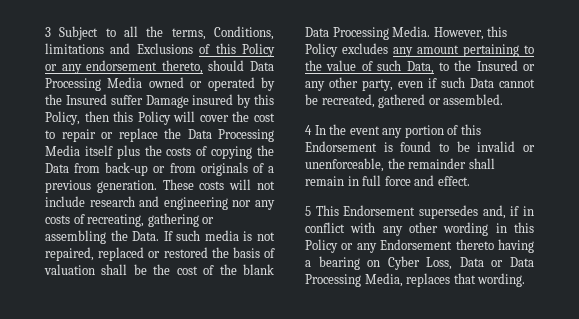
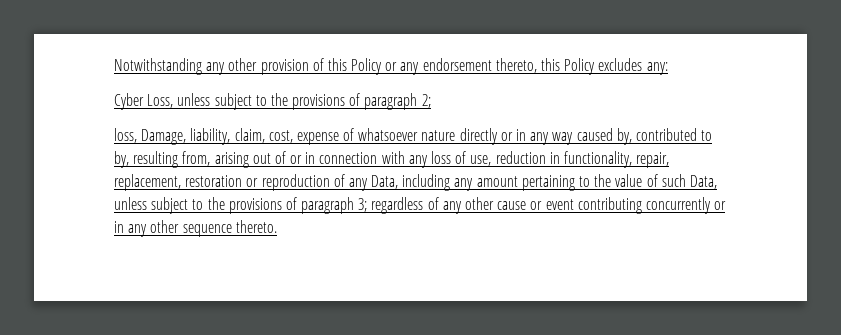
[45,26,274,40] [45,43,193,54] 3 Subject to all the terms, Conditions, limitations and Exclusions -> [114,58,309,75] Notwithstanding any other provision
[208,60,274,71] [45,77,275,91] [45,94,274,108] [45,111,275,125] [45,128,274,142] [45,145,274,159] [45,162,274,176] [45,179,275,193] [45,196,275,210] [45,213,215,227] [45,230,275,244] [45,247,275,261] [44,264,274,275] [305,26,508,40] [305,43,388,57] should Data Processing Media owned or operated by the Insured suffer Damage insured by this Policy, then this Policy will cover the cost to repair or replace the Data Processing Media itself plus the costs of copying the Data from back-up or from originals of a previous generation. These costs will not include research and engineering nor any costs of recreating, gathering or assembling the Data. If such media is not repaired, replaced or restored the basis of valuation shall be the cost of the blank Data Processing Media. However, this Policy excludes -> [541,58,668,75] [114,93,431,110] [114,128,713,145] [114,151,670,168] [114,174,451,191] this Policy excludes any: // Cyber Loss, unless subject to the provisions of paragraph 2; // loss, Damage, liability, claim, cost, expense of whatsoever nature directly or in any way caused by, contributed to by, resulting from, arising out of or in connection with any loss of use, reduction in functionality, repair, replacement, restoration or reproduction of any Data, including
[438,60,535,71] [305,77,535,91] [305,94,504,108] [305,124,481,138] [305,141,535,152] [305,158,495,172] [305,175,470,186] [305,205,534,219] [305,222,534,236] [305,239,534,253] [305,256,534,270] [305,273,526,287] to the Insured or any other party, even if such Data cannot be recreated, gathered or assembled. // 4 In the event any portion of this Endorsement is found to be invalid or unenforceable, the remainder shall remain in full force and effect. // 5 This Endorsement supersedes and, if in conflict with any other wording in this Policy or any Endorsement thereto having a bearing on Cyber Loss, Data or Data Processing Media, replaces that wording. -> [114,197,727,214] [114,220,277,237] unless subject to the provisions of paragraph 3; regardless of any other cause or event contributing concurrently or in any other sequence thereto.

